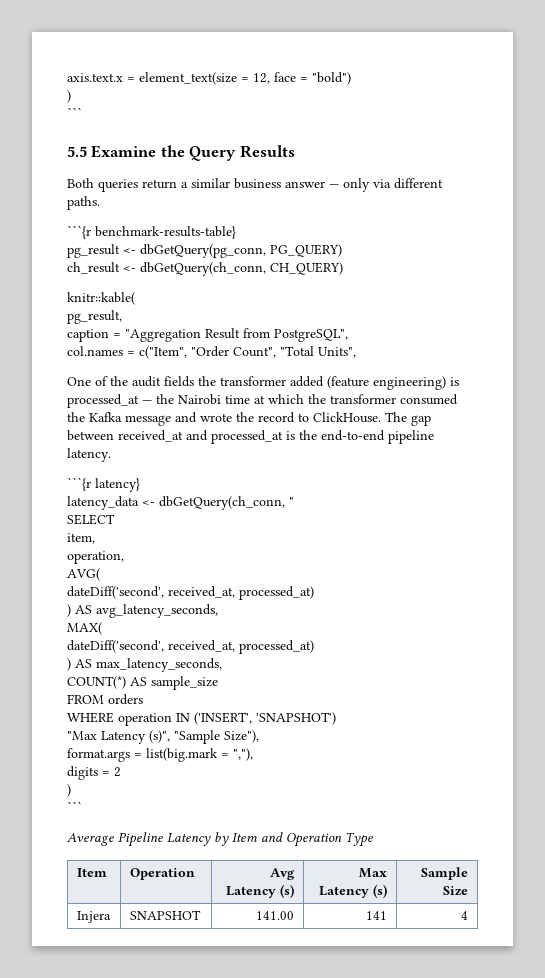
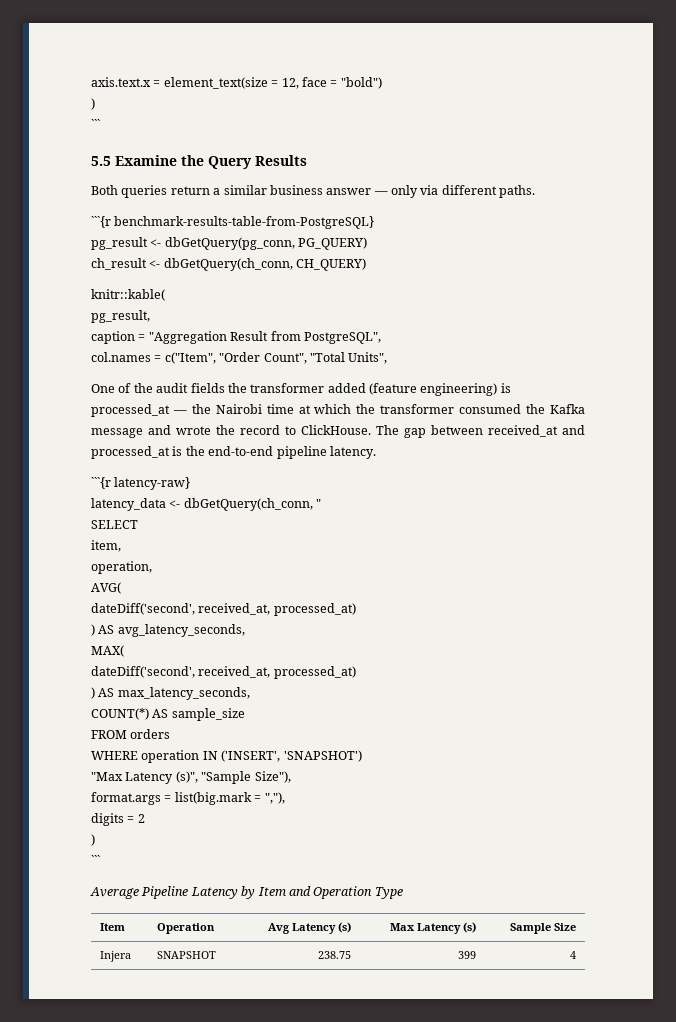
[95,226,236,239] benchmark-results-table} -> [114,216,375,229] benchmark-results-table-from-PostgreSQL}
[95,478,140,492] latency} -> [114,477,191,490] latency-raw}
[256,911,295,920] [366,911,388,920] 141.00 | 141 -> [318,951,352,959] [458,951,477,959] 238.75 | 399

